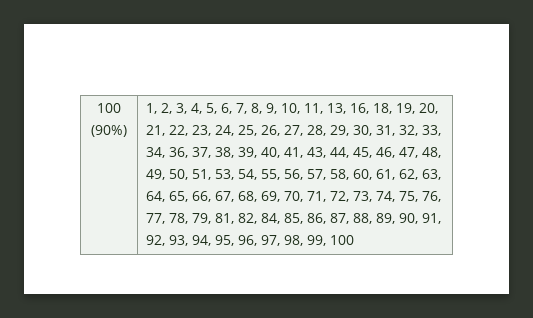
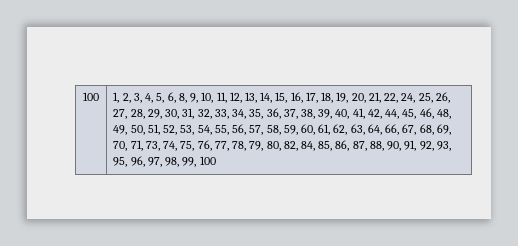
[97,103,121,113] [91,125,127,137] 100 (90%) -> [83,92,99,101] 100
[236,103,248,114] 7, -> (176, 97) none
[327,103,370,114] 13, 16, -> [229,92,318,103] 12, 13, 14, 15, 16, 17,
[192,125,212,136] 23, -> (399, 98) none
(166, 152) none -> [249,109,264,119] 35,
[307,147,327,158] 43, -> [367,109,382,119] 42,
[399,147,419,158] 47, -> (434, 113) none
(212, 174) none -> [163,125,178,135] 52,
(350, 174) none -> [283,125,298,135] 59,
[169,191,189,202] 65, -> (382, 129) none
[330,191,350,202] 72, -> (143, 145) none
[215,213,235,224] 81, -> [266,141,281,151] 80,
[376,213,396,224] 89, -> (384, 146) none
[192,235,212,246] 94, -> (451, 146) none

